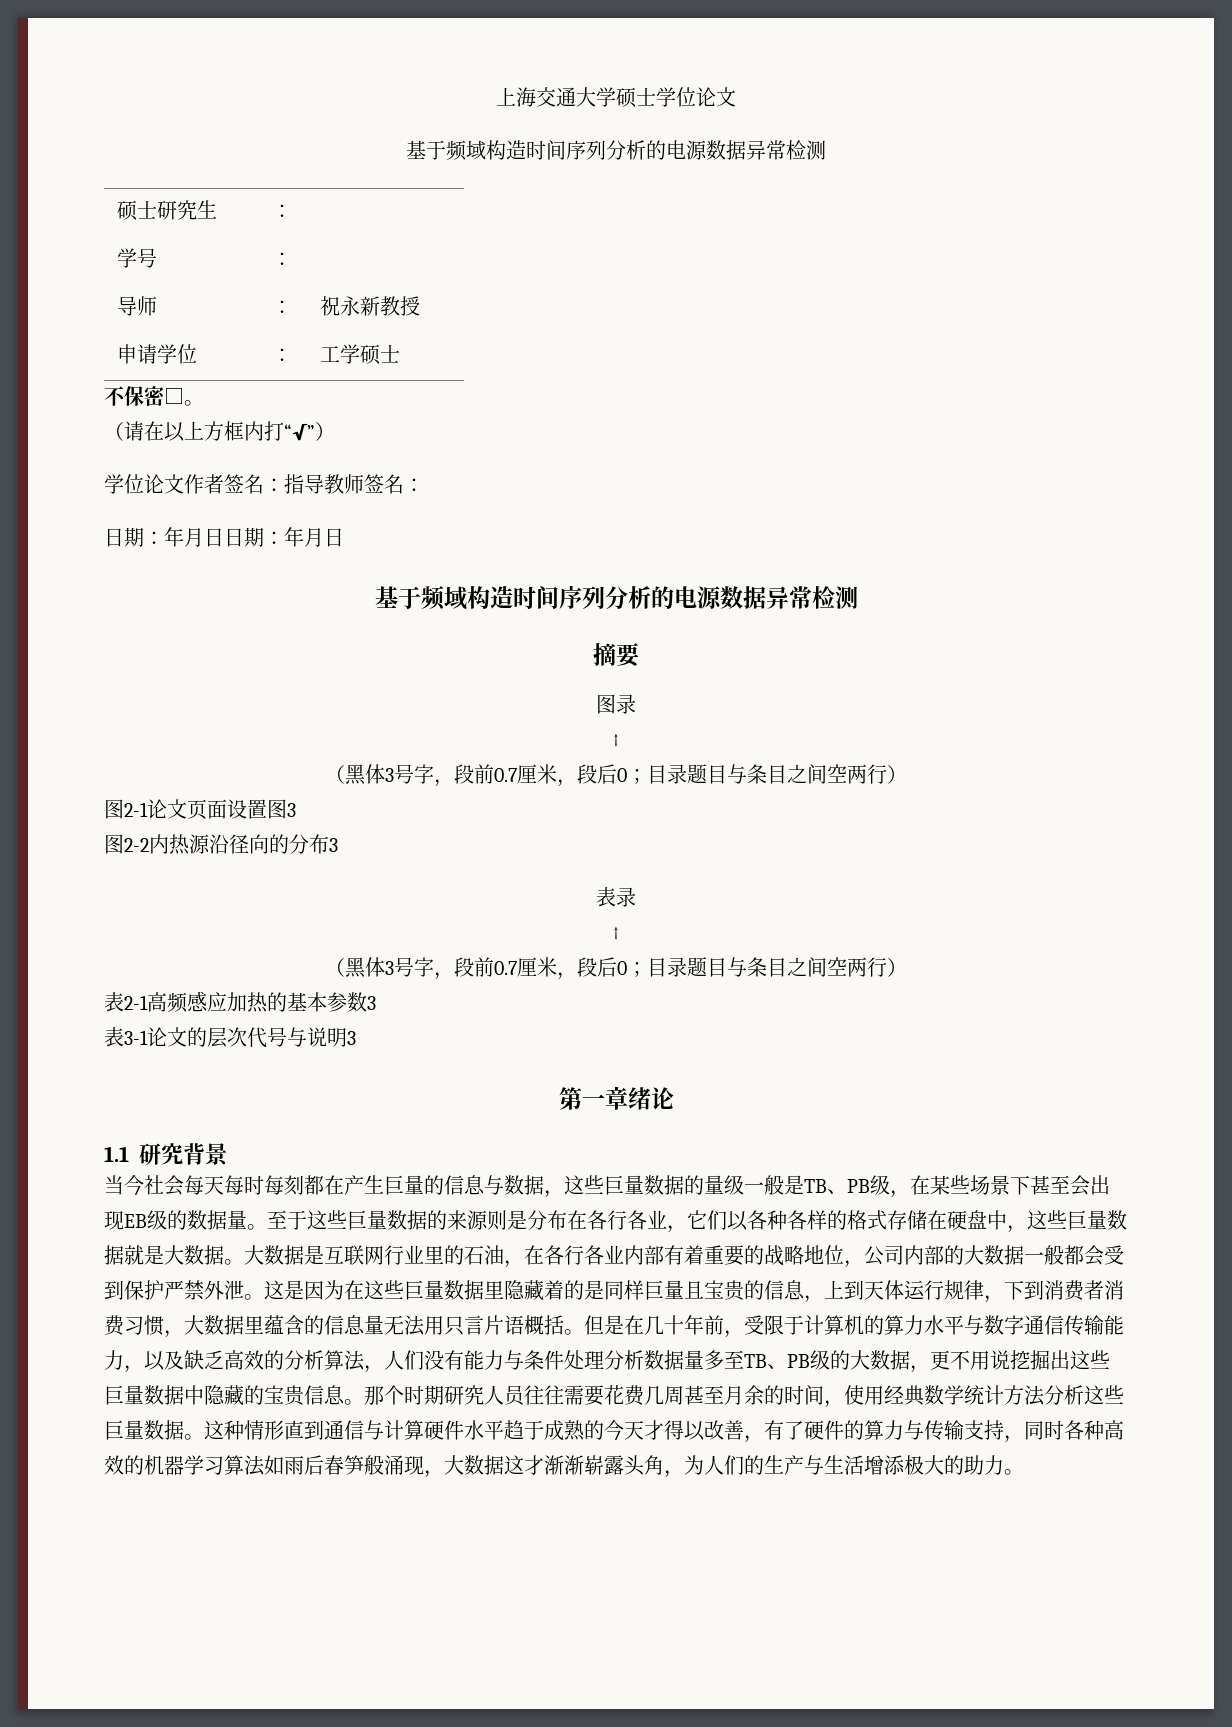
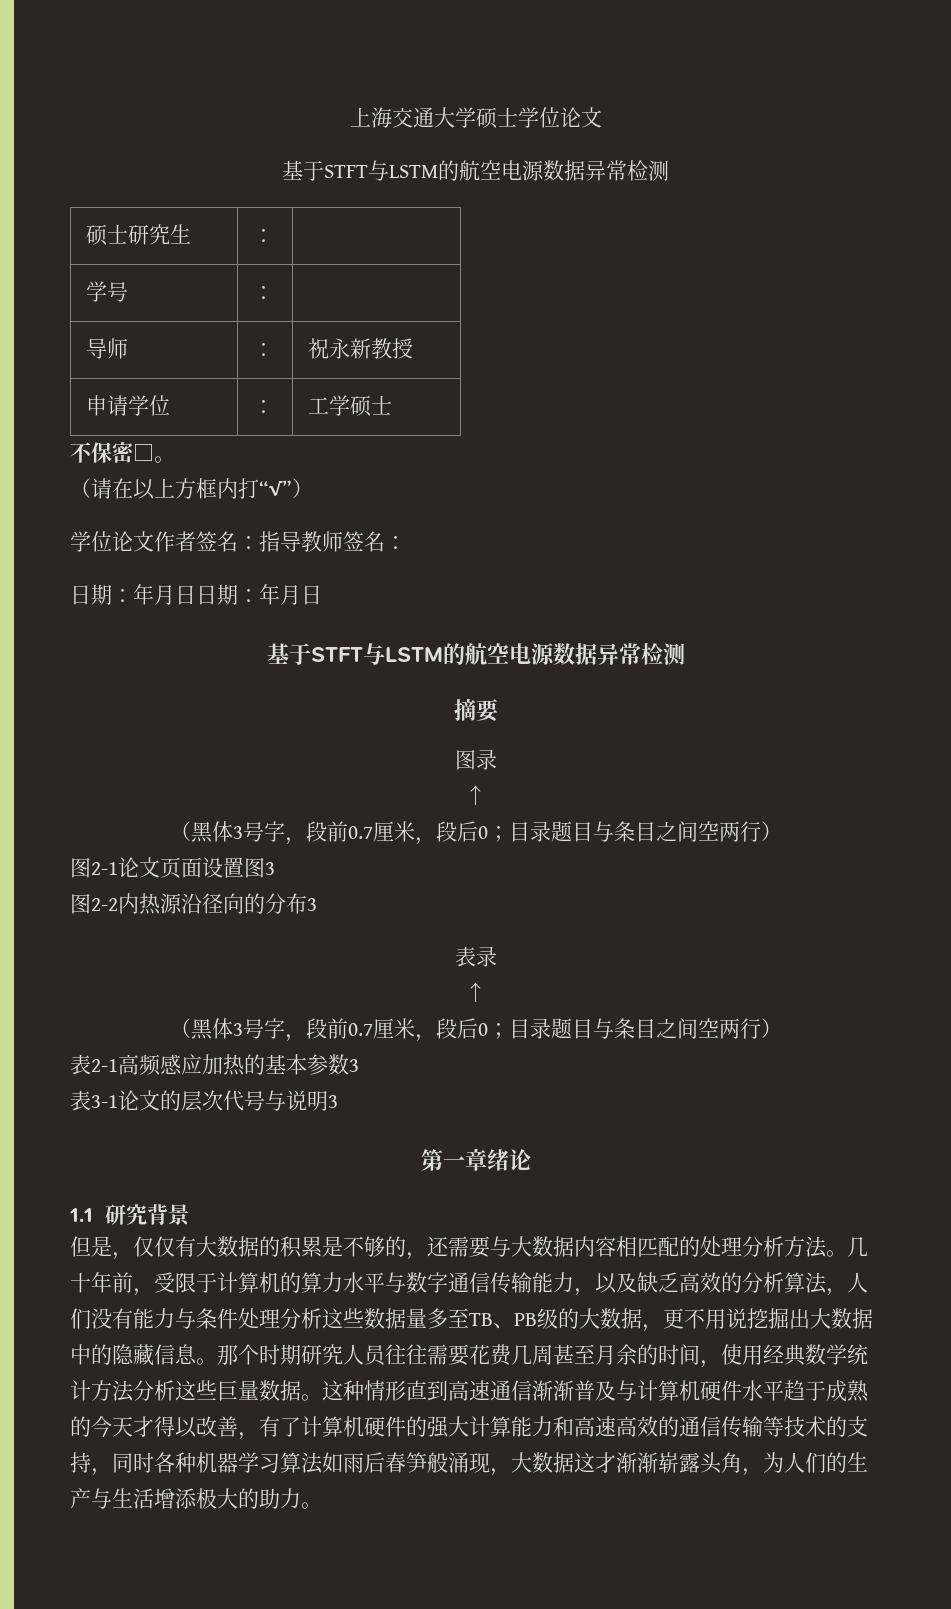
[446,140,666,161] 频域构造时间序列分析的 -> [324,160,501,181] STFT与LSTM的航空
[420,586,674,610] 频域构造时间序列分析的 -> [310,643,509,665] STFT与LSTM的航空
[104,1175,1110,1198] [104,1210,1127,1233] [104,1245,1124,1268] [104,1280,1124,1303] [104,1315,644,1338] 当今社会每天每时每刻都在产生巨量的信息与数据，这些巨量数据的量级一般是TB、PB级，在某些场景下甚至会出现EB级的数据量。至于这些巨量数据的来源则是分布在各行各业，它们以各种各样的格式存储在硬盘中，这些巨量数据就是大数据。大数据是互联网行业里的石油，在各行各业内部有着重要的战略地位，公司内部的大数据一般都会受到保护严禁外泄。这是因为在这些巨量数据里隐藏着的是同样巨量且宝贵的信息，上到天体运行规律，下到消费者消费习惯，大数据里蕴含的信息量无法用只言片语概括。但是在 -> [70,1236,847,1260] 但是，仅仅有大数据的积累是不够的，还需要与大数据内容相匹配的处理分析方法。
(644, 1360) none -> [322,1308,364,1329] 这些
[1070,1350,1110,1370] [104,1385,306,1406] 这些巨量数据中隐藏的宝贵 -> [810,1308,873,1329] [70,1344,154,1366] 大数据中的隐藏
[324,1420,424,1440] 通信与计算 -> [448,1380,700,1401] 高速通信渐渐普及与计算机
[804,1420,964,1440] 硬件的算力与传输 -> [301,1416,847,1438] 计算机硬件的强大计算能力和高速高效的通信传输等技术的
[1104,1420,1124,1440] [104,1455,144,1475] 高效的 -> (196, 1462) none

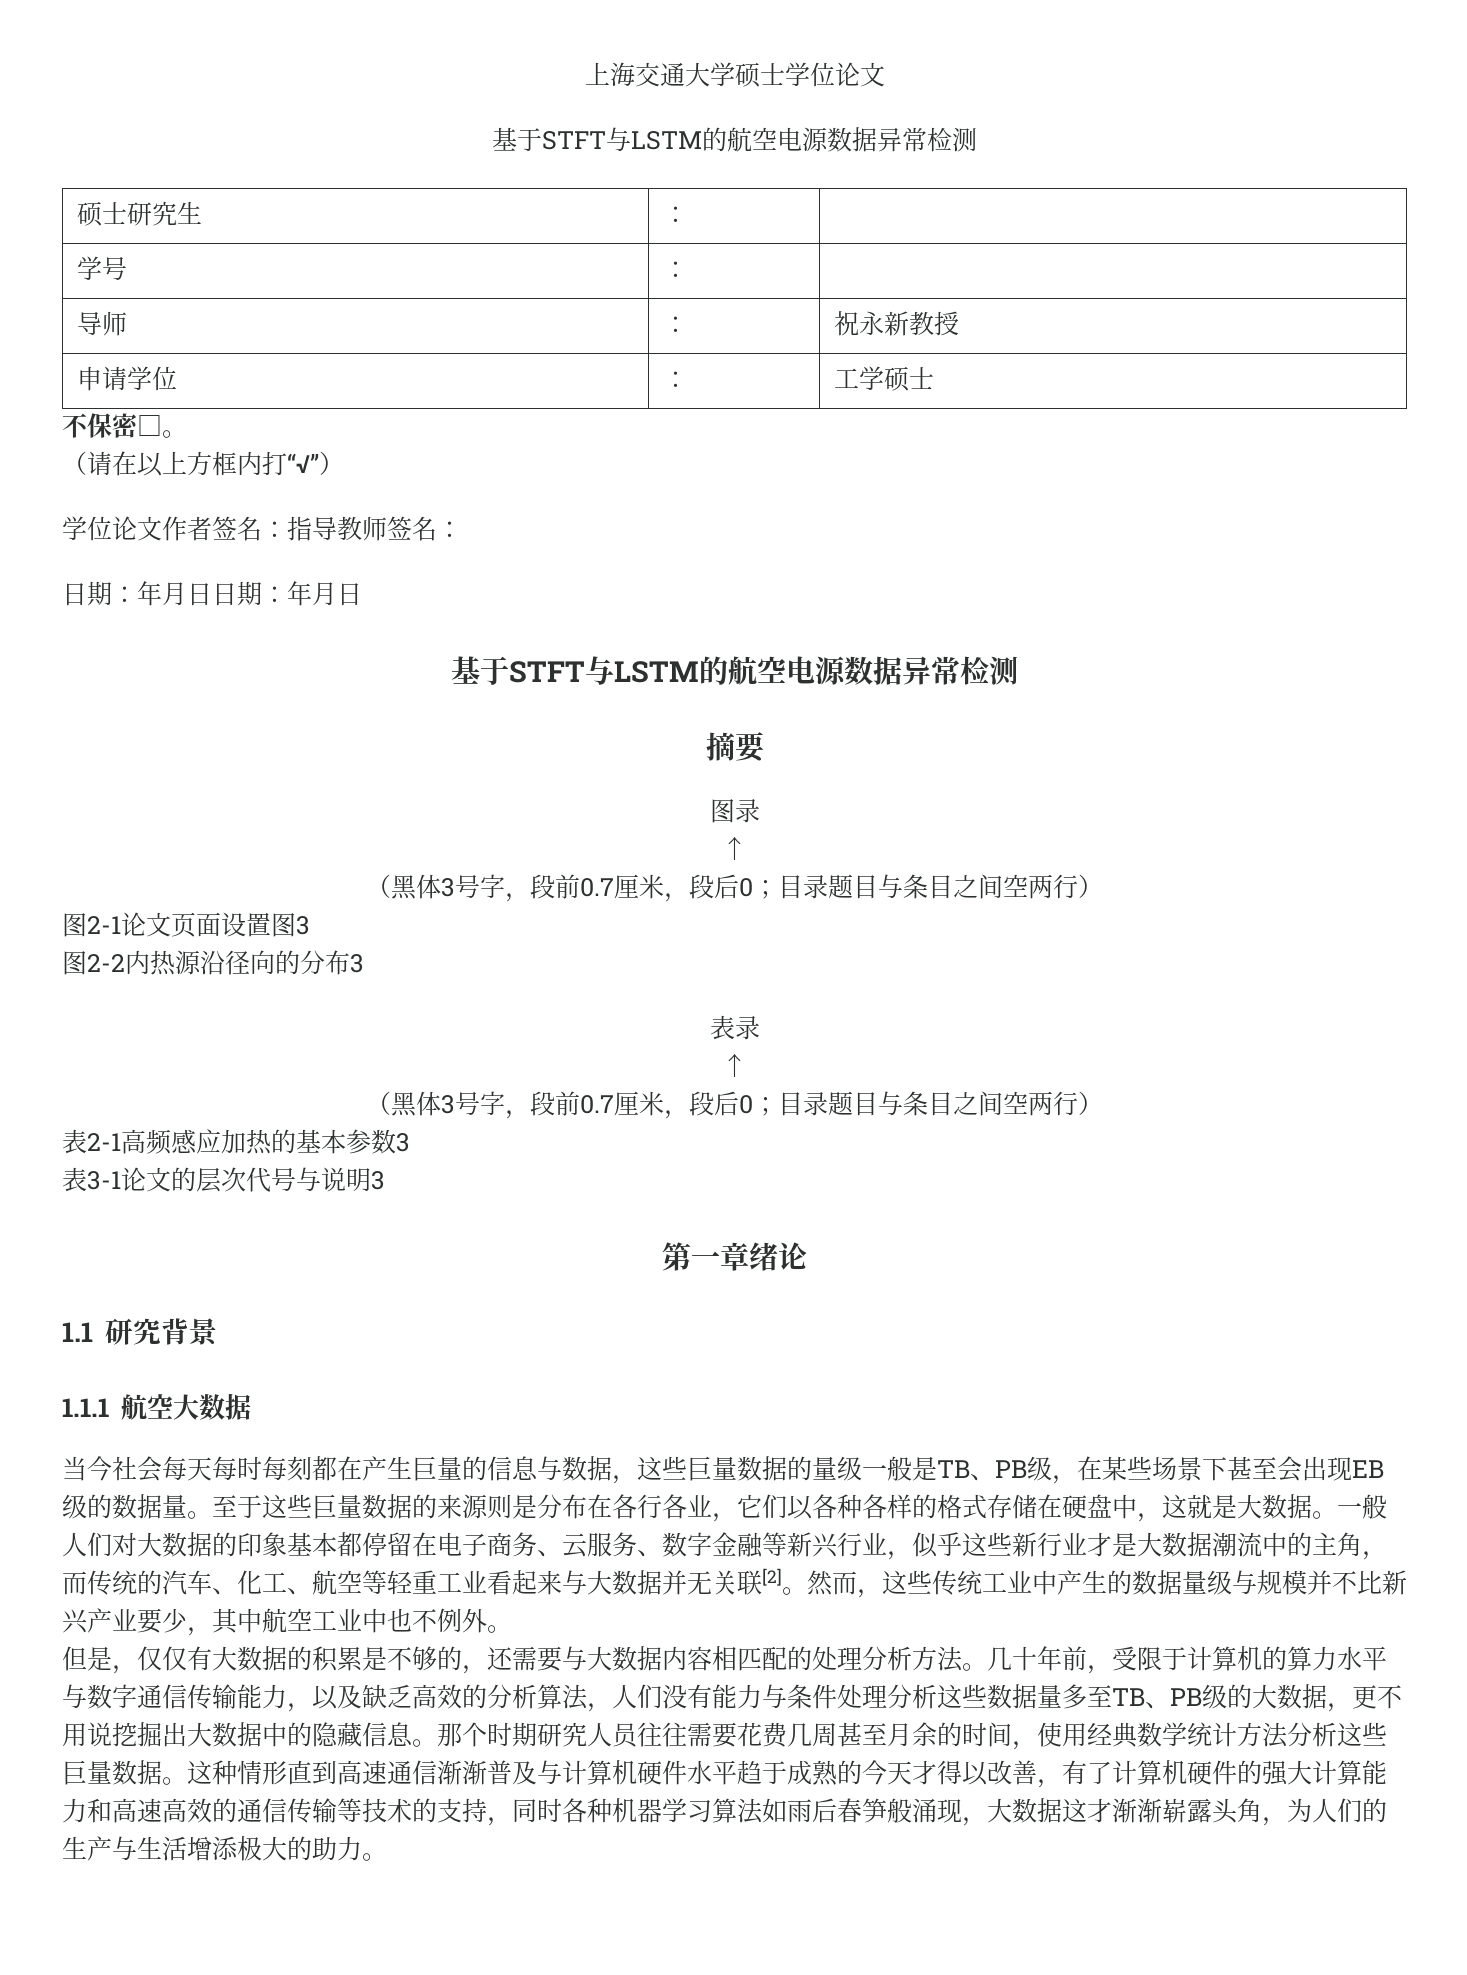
(191, 1215) none -> [62,1393,252,1420] [62,1456,1384,1484] [62,1494,1387,1522] [62,1532,1387,1560] [62,1568,782,1595] [782,1570,1407,1598] [62,1608,512,1636] // 1.1.1航空大数据 // 当今社会每天每时每刻都在产生巨量的信息与数据，这些巨量数据的量级一般是TB、PB级，在某些场景下甚至会出现EB级的数据量。至于这些巨量数据的来源则是分布在各行各业，它们以各种各样的格式存储在硬盘中，这就是大数据。一般人们对大数据的印象基本都停留在电子商务、云服务、数字金融等新兴行业，似乎这些新行业才是大数据潮流中的主角，而传统的汽车、化工、航空等轻重工业看起来与大数据并无关联[2]。然而，这些传统工业中产生的数据量级与规模并不比新兴产业要少，其中航空工业中也不例外。

